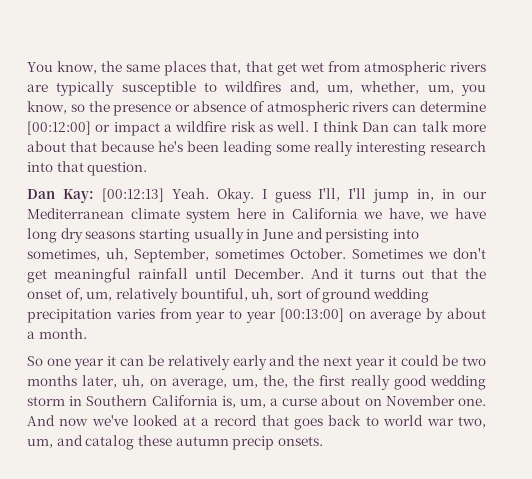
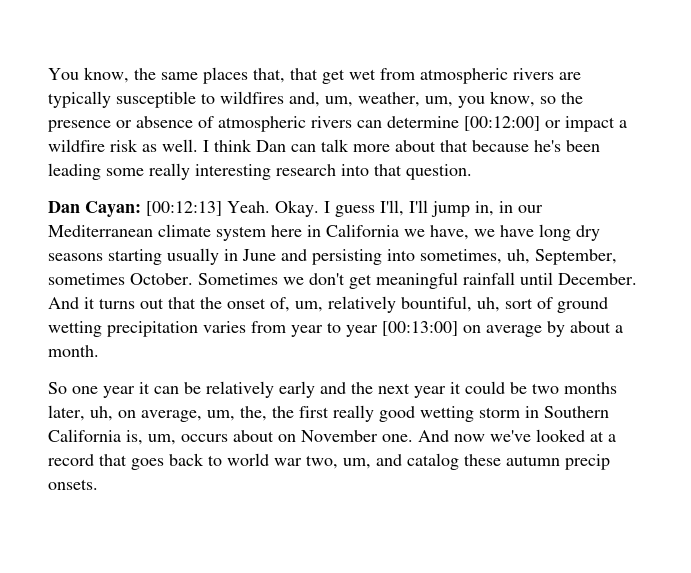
[360,81,420,94] whether, -> [358,92,420,107] weather,
[62,189,94,203] Kay: -> [85,201,141,217] Cayan:
[372,288,429,303] wedding -> [48,321,102,337] wetting
[430,375,487,390] wedding -> [420,406,474,422] wetting
[270,398,318,406] a curse -> [181,434,228,442] occurs

